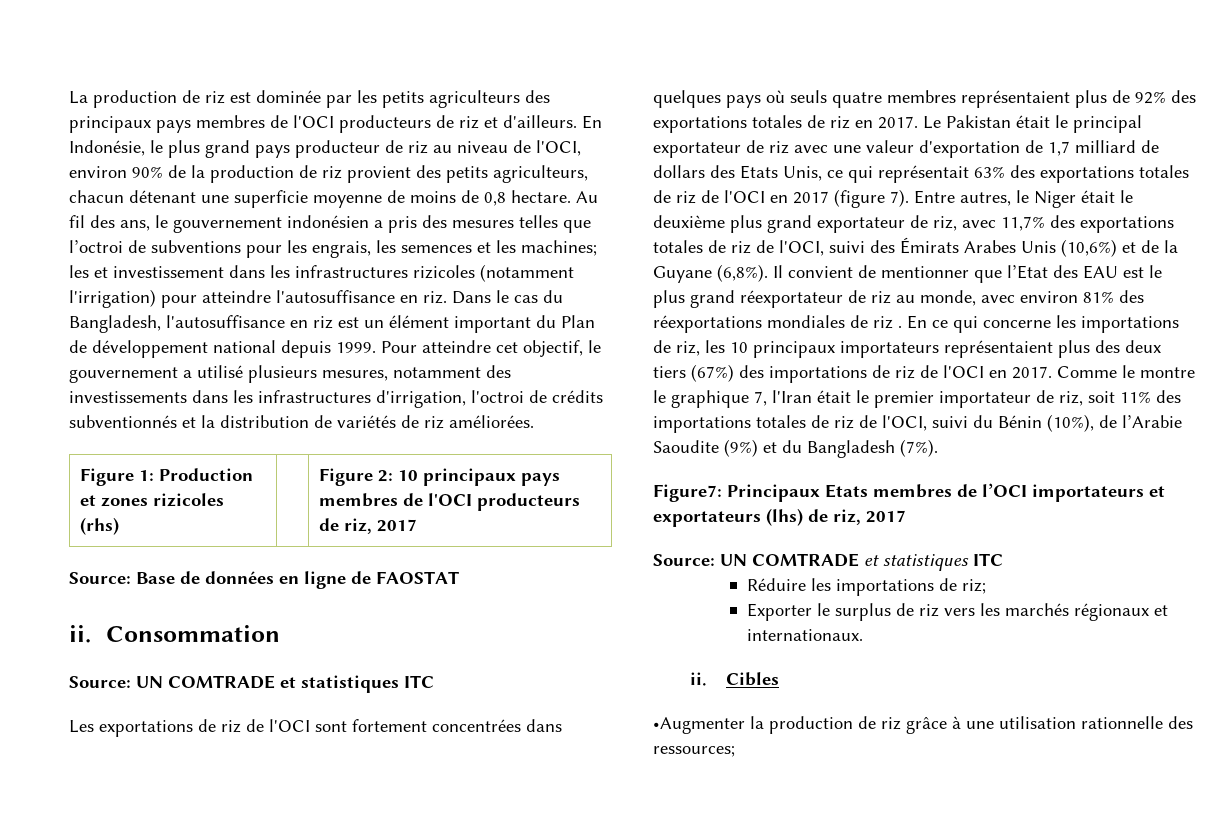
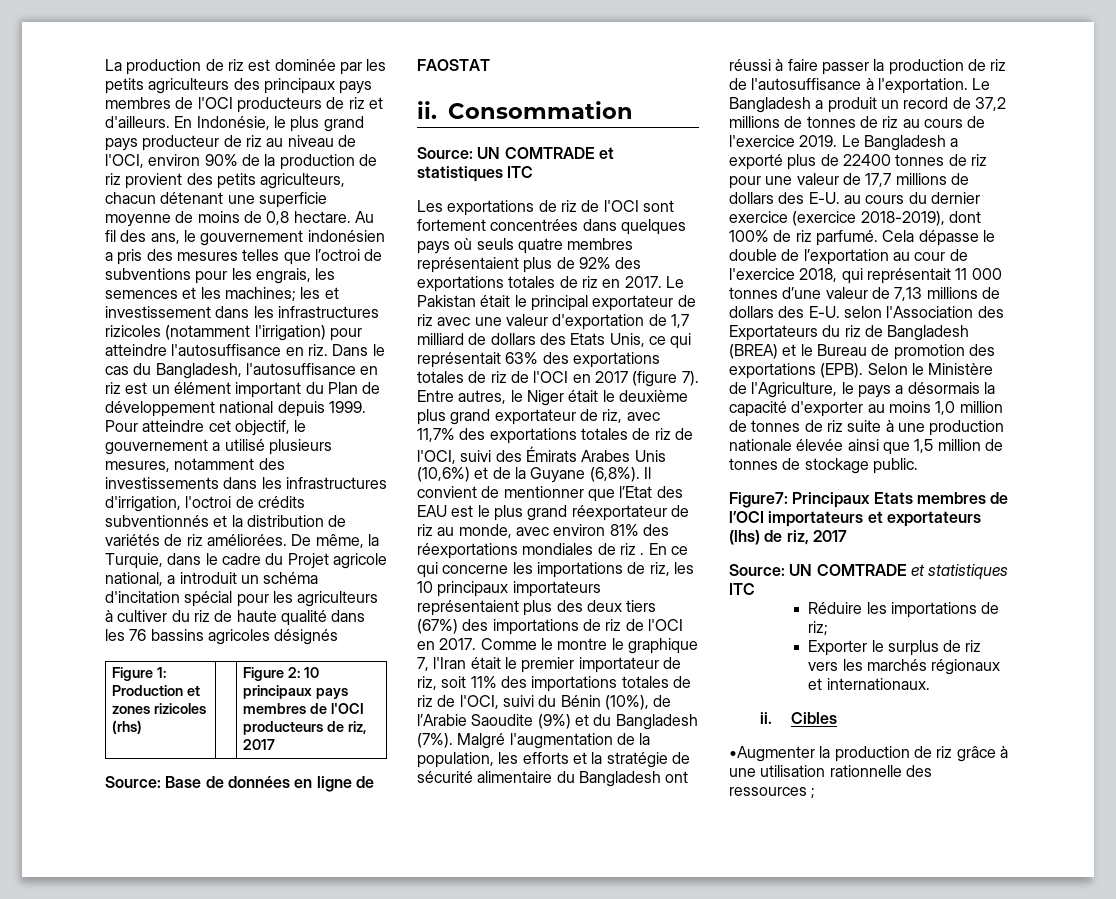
(534, 421) none -> [291,534,379,548] [105,553,387,569] [105,572,319,586] [105,591,379,607] [105,610,366,626] [105,629,339,645] De même, la Turquie, dans le cadre du Projet agricole national, a introduit un schéma d'incitation spécial pour les agriculteurs à cultiver du riz de haute qualité dans les 76 bassins agricoles désignés
(938, 448) none -> [457,733,651,749] [417,752,690,768] [417,771,689,787] [729,59,1007,75] [729,78,991,94] [729,97,1006,113] [729,116,986,128] [729,135,959,151] [729,154,987,170] [729,173,969,189] [729,192,980,204] [729,211,981,226] [729,230,995,246] [729,249,968,265] [729,268,1002,284] [729,287,1000,301] [729,306,1004,318] [729,325,970,341] [729,344,995,360] [729,363,994,379] [729,382,995,398] [729,401,1003,417] [729,420,1005,436] [729,439,1003,455] [729,458,918,474] Malgré l'augmentation de la population, les efforts et la stratégie de sécurité alimentaire du Bangladesh ont réussi à faire passer la production de riz de l'autosuffisance à l'exportation. Le Bangladesh a produit un record de 37,2 millions de tonnes de riz au cours de l'exercice 2019. Le Bangladesh a exporté plus de 22400 tonnes de riz pour une valeur de 17,7 millions de dollars des E-U. au cours du dernier exercice (exercice 2018-2019), dont 100% de riz parfumé. Cela dépasse le double de l’exportation au cour de l'exercice 2018, qui représentait 11 000 tonnes d’une valeur de 7,13 millions de dollars des E-U. selon l'Association des Exportateurs du riz de Bangladesh (BREA) et le Bureau de promotion des exportations (EPB). Selon le Ministère de l'Agriculture, le pays a désormais la capacité d'exporter au moins 1,0 million de tonnes de riz suite à une production nationale élevée ainsi que 1,5 million de tonnes de stockage public.
[653,746,735,757] ressources; -> [729,787,816,799] ressources ;

